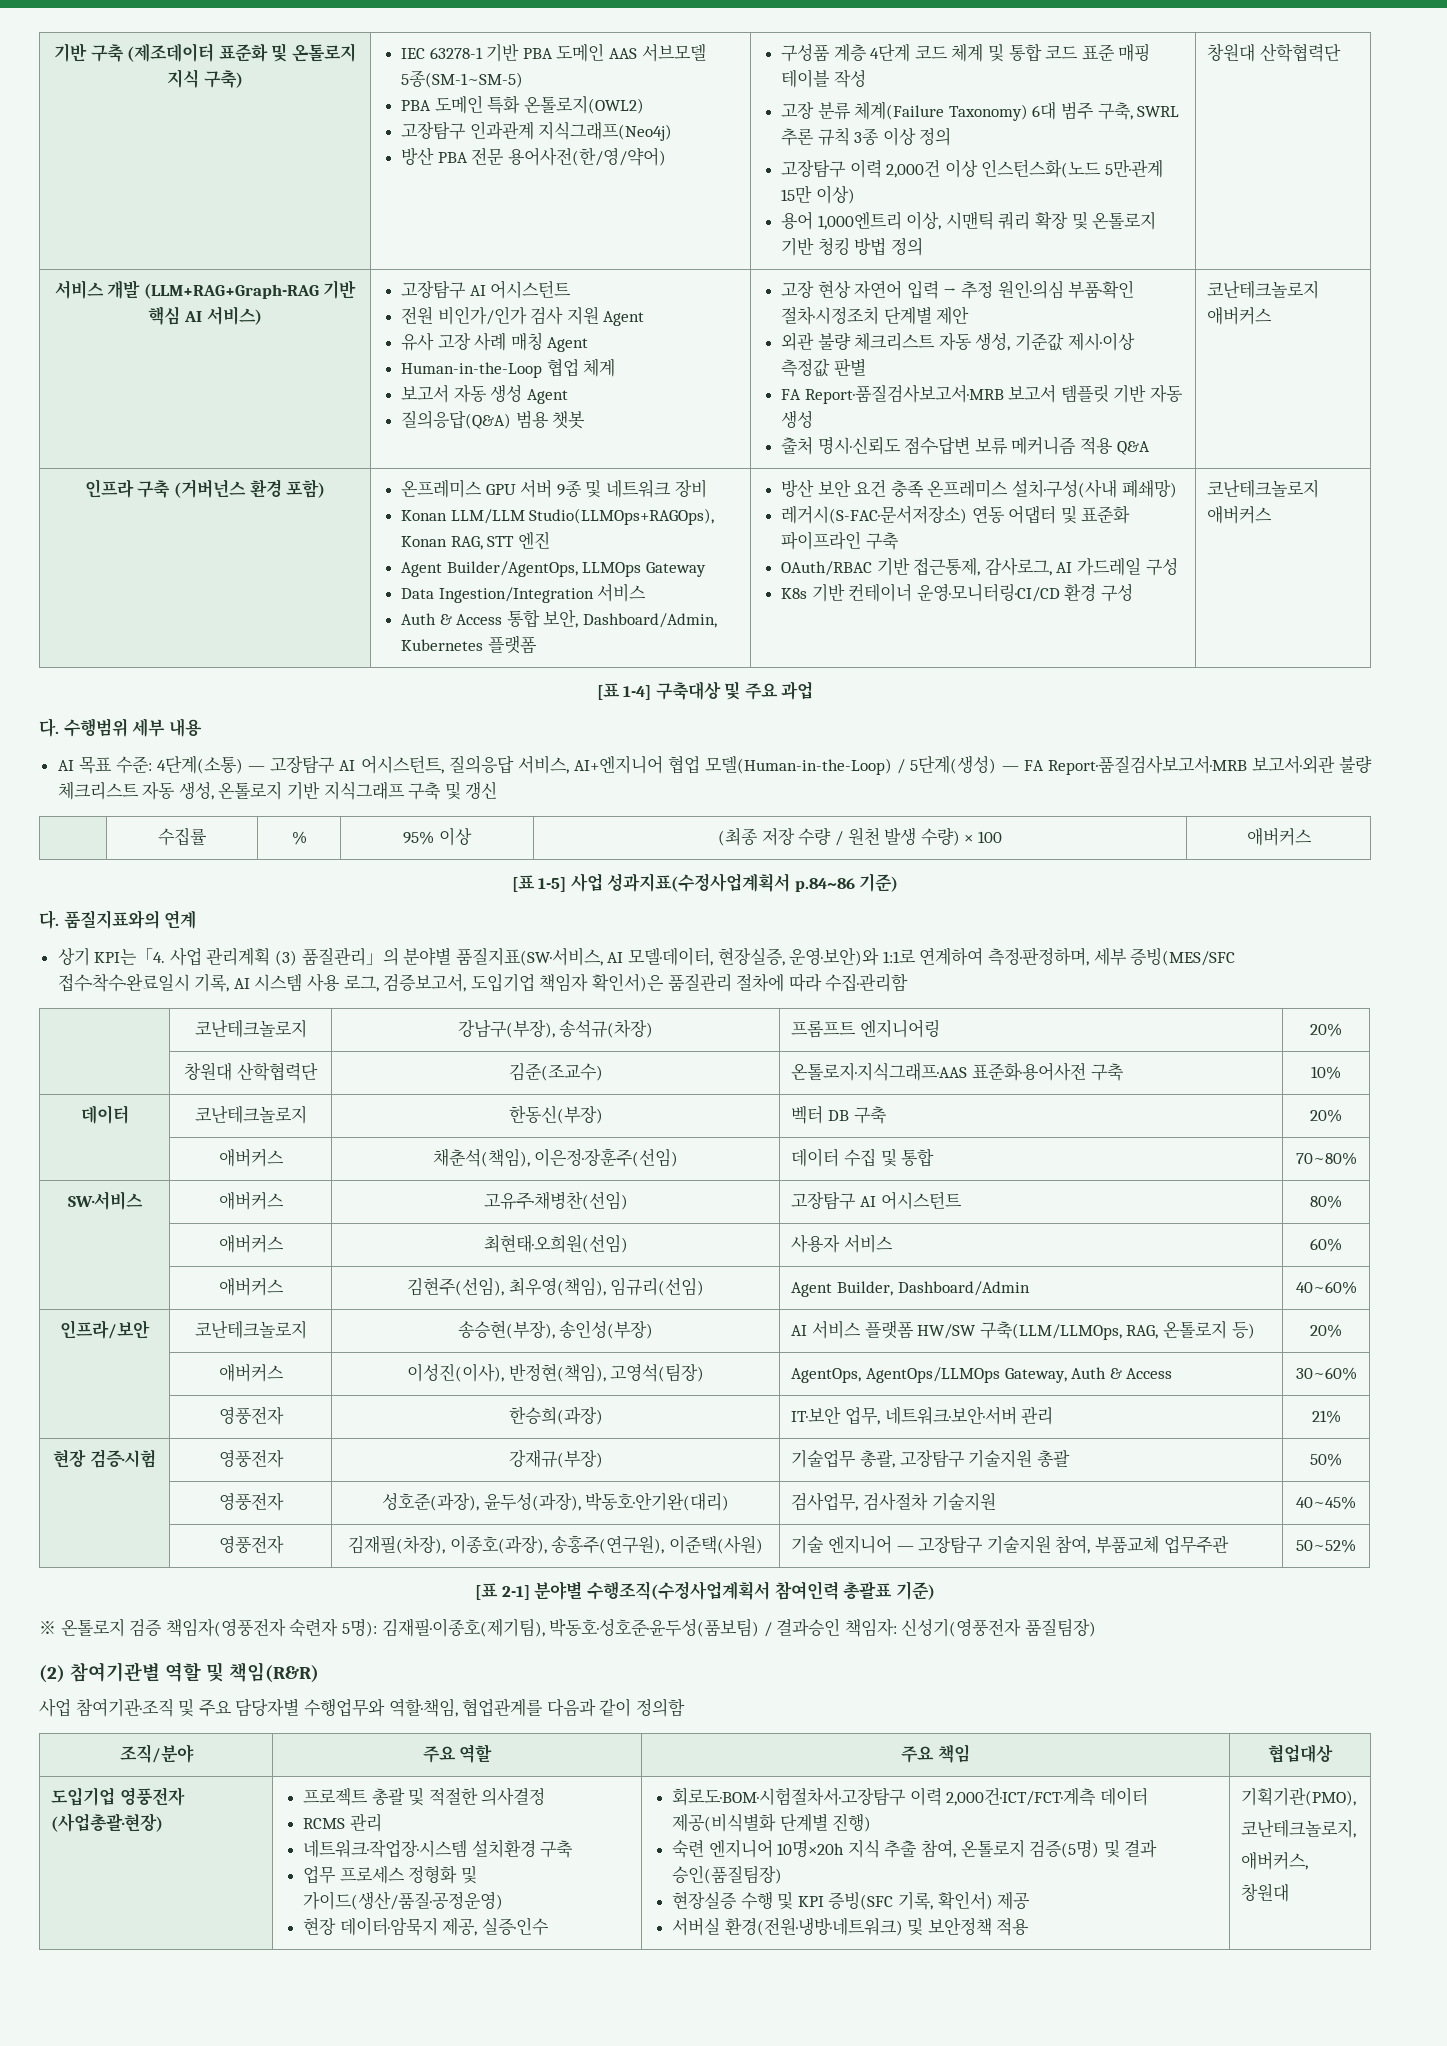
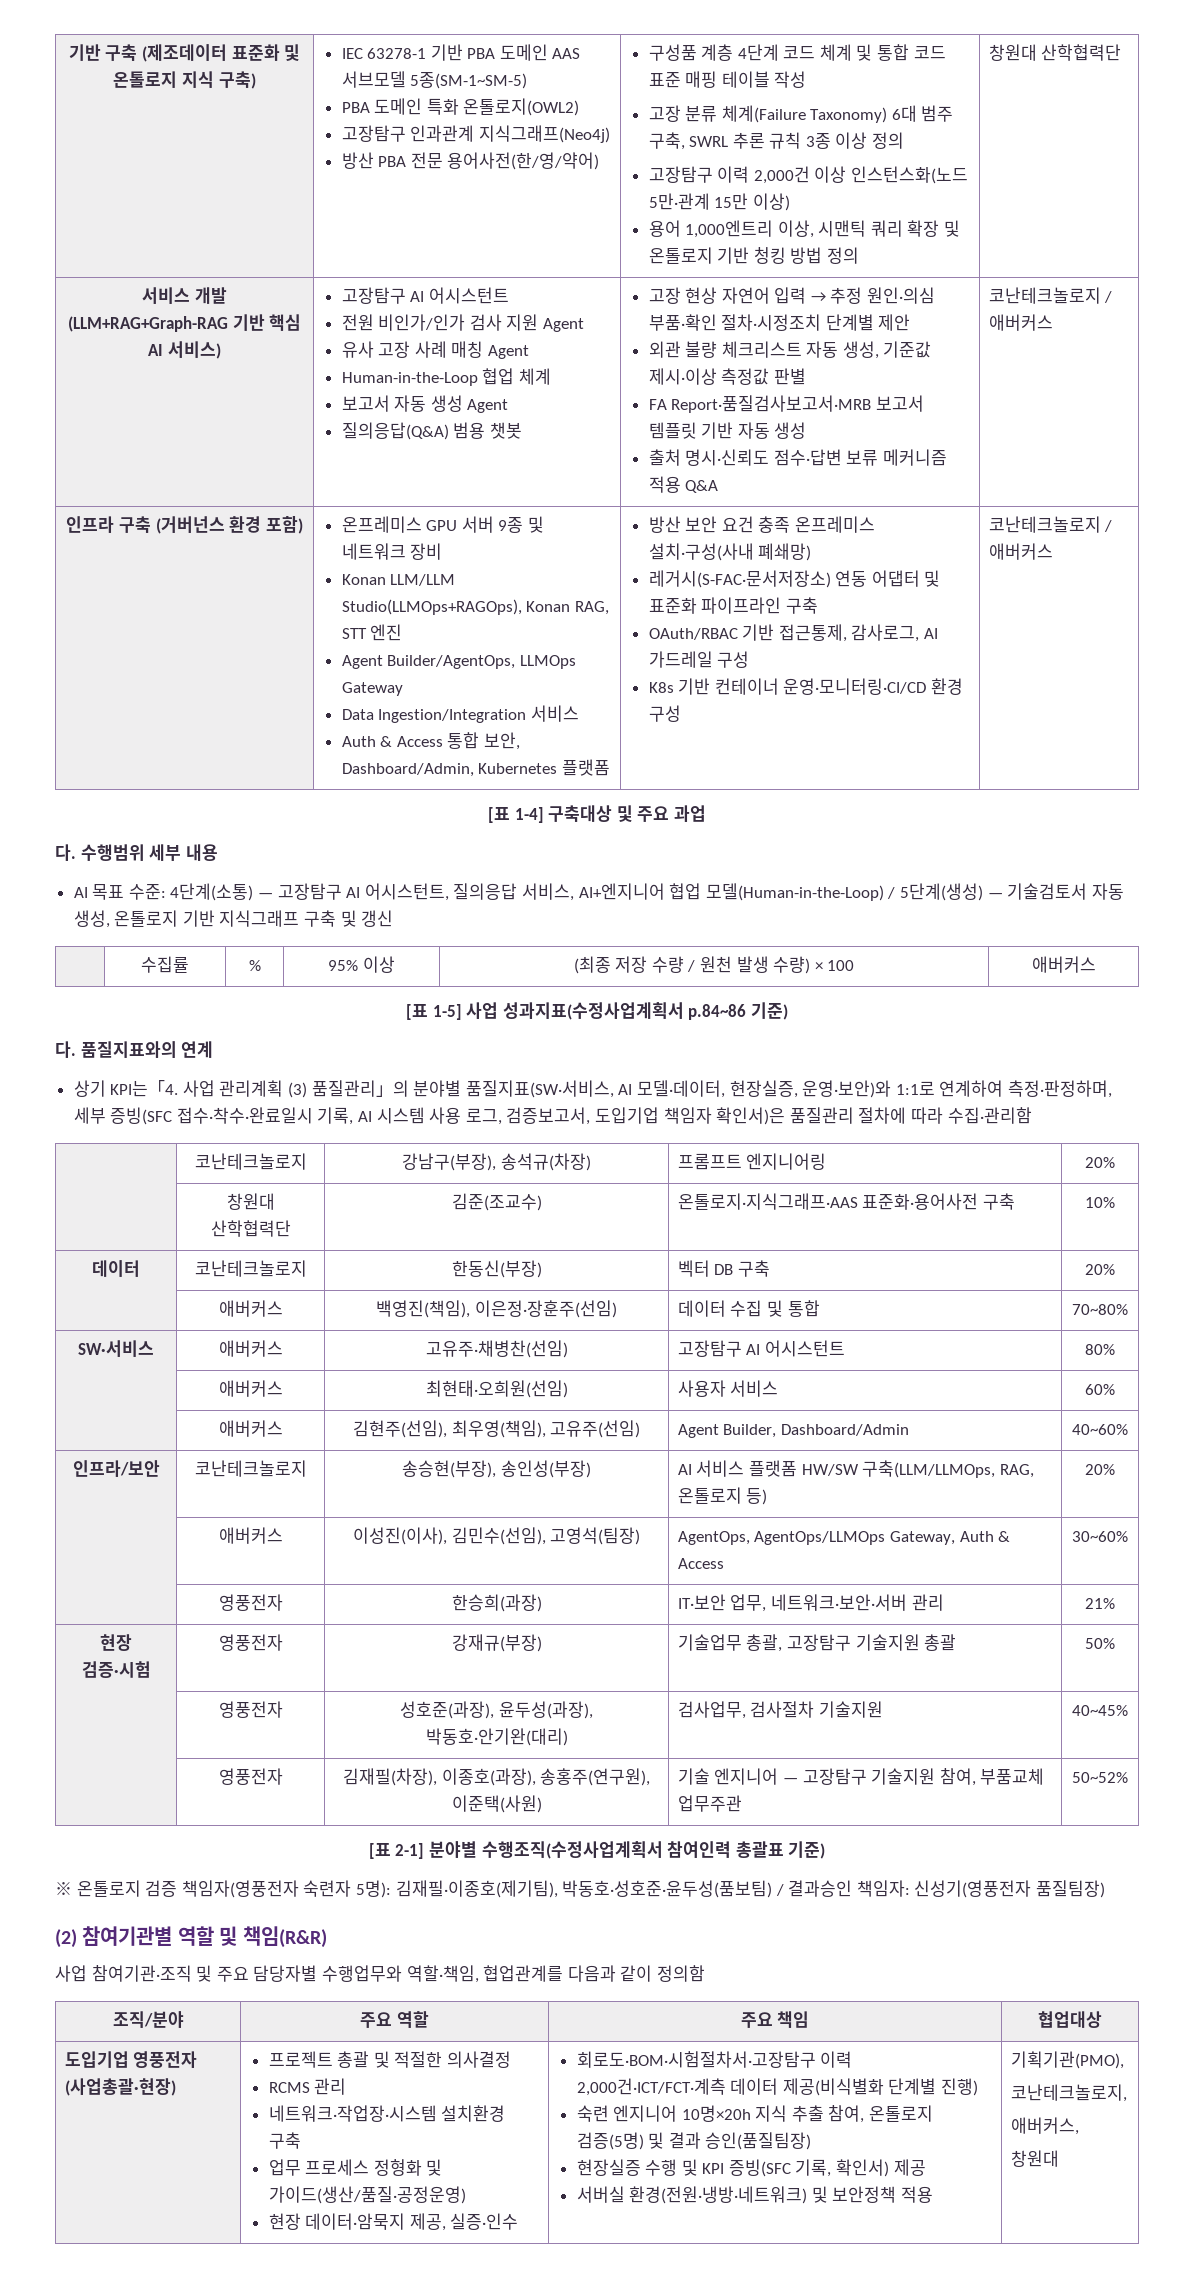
(1320, 289) none -> [1104,291,1113,303] /
(1320, 488) none -> [1104,520,1113,532] /
[1023,755,1372,775] [57,781,139,800] FA Report·품질검사보고서·MRB 보고서·외관 불량 체크리스트 -> [1007,883,1088,900] 기술검토서
[1130,948,1236,966] 증빙(MES/SFC -> [110,1107,173,1125] 증빙(SFC
[432,1148,530,1167] 채춘석(책임), -> [376,1300,471,1318] 백영진(책임),
[610,1277,705,1296] 임규리(선임) -> [550,1420,641,1438] 고유주(선임)
[508,1363,606,1382] 반정현(책임), -> [451,1527,546,1545] 김민수(선임),

